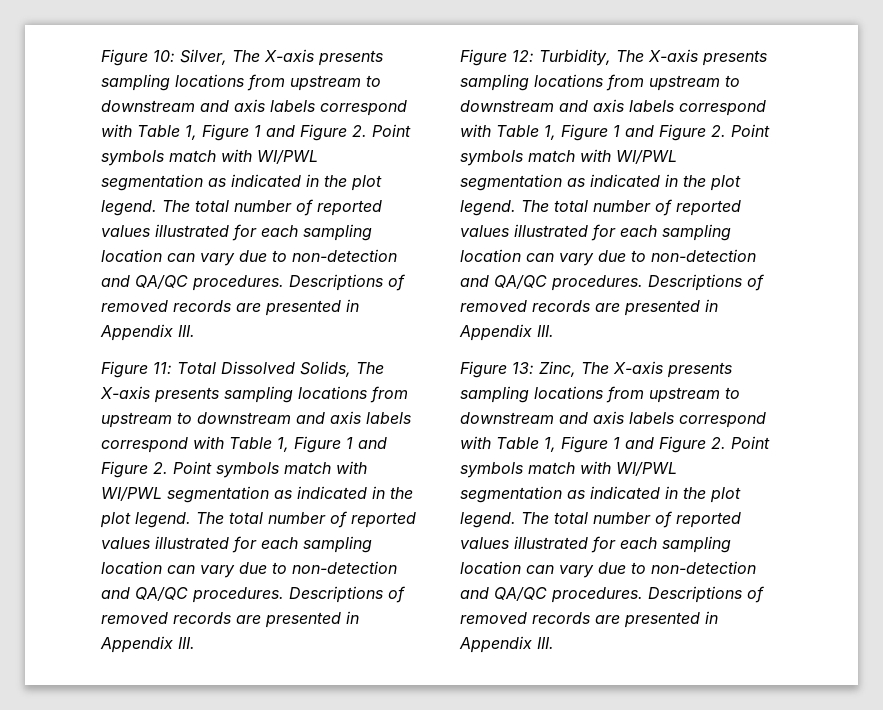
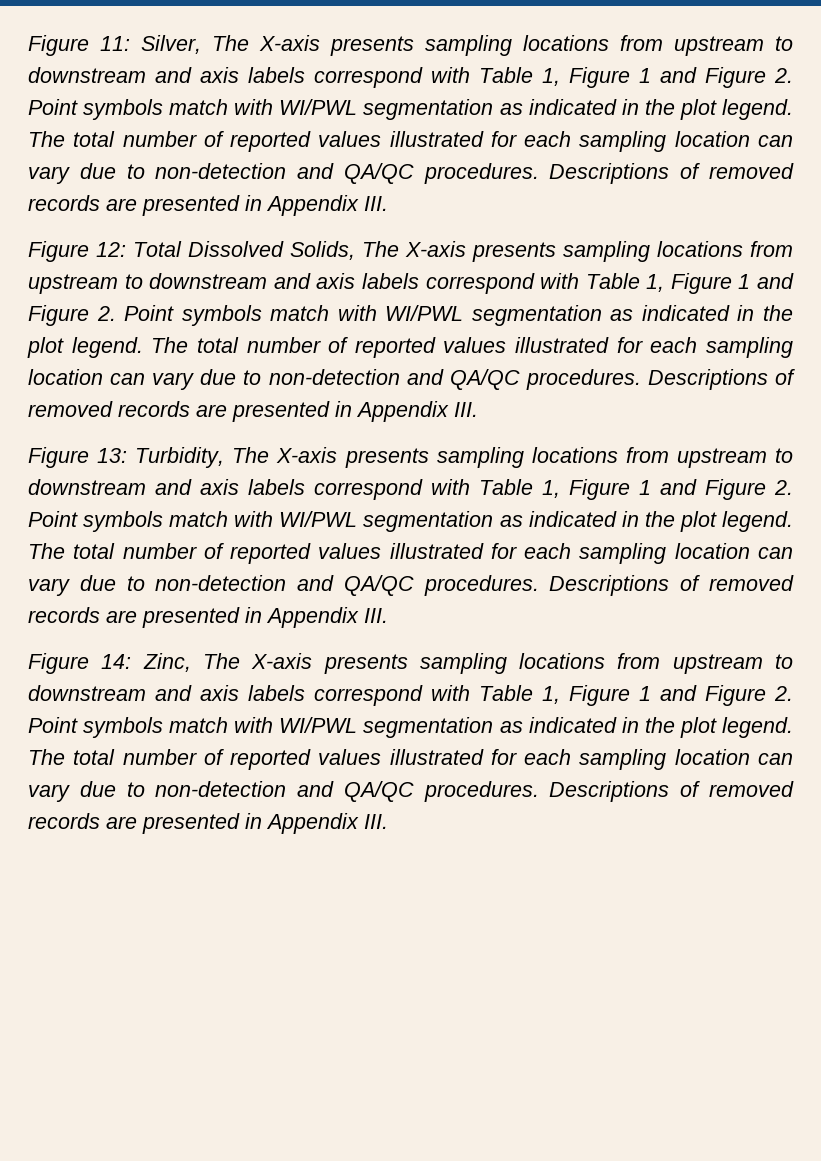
[101,49,175,66] Figure 10: -> [28,35,130,56] Figure 11:
[153,362,172,374] 11: -> [96,242,126,257] 12:
[512,50,534,62] 12: -> [97,448,128,463] 13:
[512,362,534,374] 13: -> [101,654,132,669] 14:

